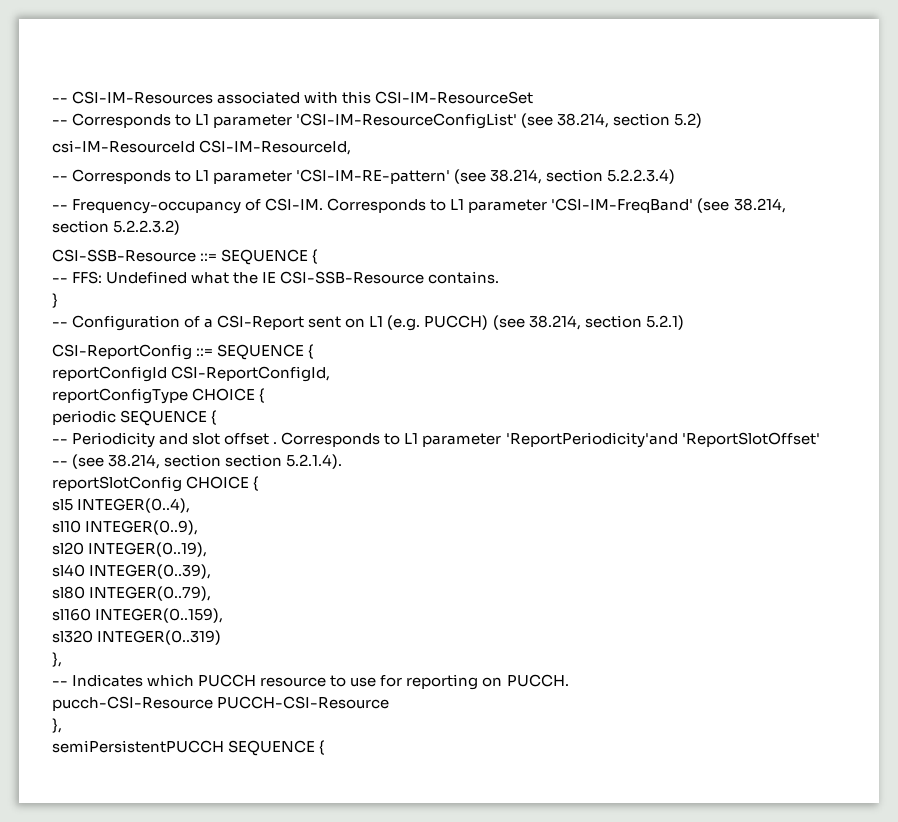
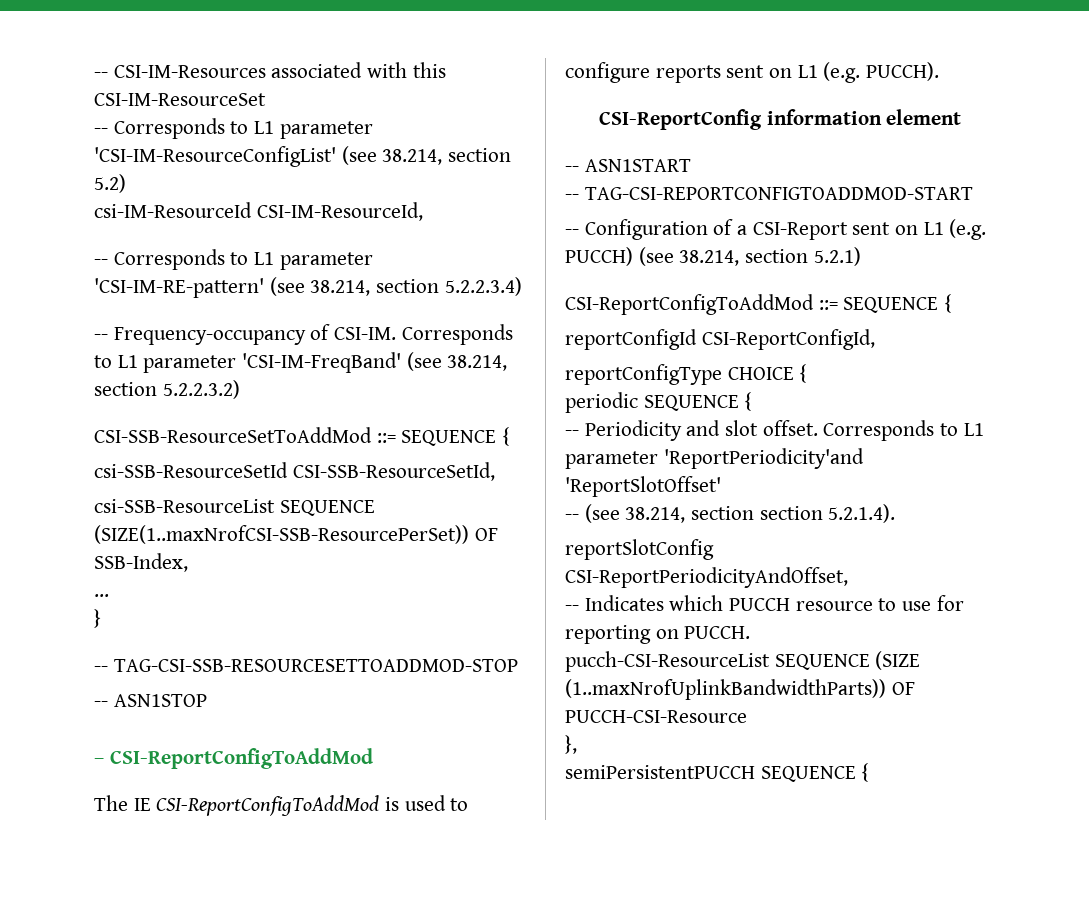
[52,249,319,265] [52,271,500,284] [52,293,58,308] CSI-SSB-Resource ::= SEQUENCE { // -- FFS: Undefined what the IE CSI-SSB-Resource contains. // } -> [94,427,510,446] [94,462,495,481] [94,499,375,516] [94,525,498,544] [94,553,188,572] [94,594,109,597] [94,609,101,628] [94,659,518,672] [94,694,207,707] [94,748,373,769] [94,795,469,816] [565,62,940,83] [598,109,962,130] [565,159,691,172] [565,187,973,200] CSI-SSB-ResourceSetToAddMod ::= SEQUENCE { // csi-SSB-ResourceSetId CSI-SSB-ResourceSetId, // csi-SSB-ResourceList SEQUENCE (SIZE(1..maxNrofCSI-SSB-ResourcePerSet)) OF SSB-Index, // ... // } // -- TAG-CSI-SSB-RESOURCESETTOADDMOD-STOP // -- ASN1STOP // – CSI-ReportConfigToAddMod // The IE CSI-ReportConfigToAddMod is used to configure reports sent on L1 (e.g. PUCCH). // CSI-ReportConfig information element // -- ASN1START // -- TAG-CSI-REPORTCONFIGTOADDMOD-START
[52,344,192,360] CSI-ReportConfig -> [565,294,814,315] CSI-ReportConfigToAddMod
[224,433,278,445] offset . -> [762,420,818,436] offset.
[186,476,260,491] [52,498,191,513] [52,520,199,535] [52,542,208,557] [52,564,212,579] [52,586,212,601] [52,608,224,623] [52,630,222,645] [52,652,62,667] CHOICE { // sl5 INTEGER(0..4), // sl10 INTEGER(0..9), // sl20 INTEGER(0..19), // sl40 INTEGER(0..39), // sl80 INTEGER(0..79), // sl160 INTEGER(0..159), // sl320 INTEGER(0..319) // }, -> [565,567,848,588] CSI-ReportPeriodicityAndOffset,
[52,696,213,711] pucch-CSI-Resource -> [565,651,921,672] [565,679,915,700] pucch-CSI-ResourceList SEQUENCE (SIZE (1..maxNrofUplinkBandwidthParts)) OF

